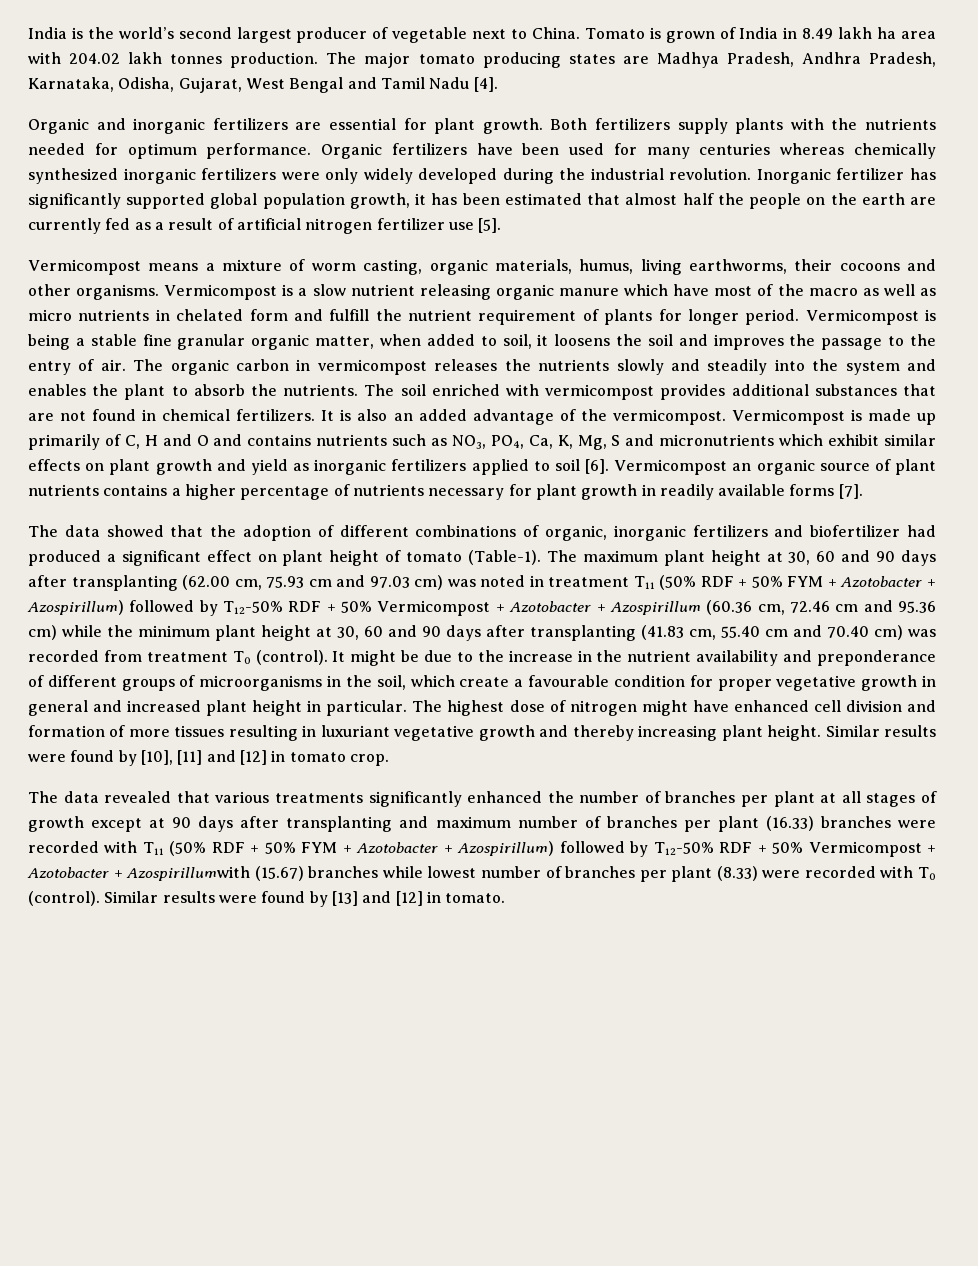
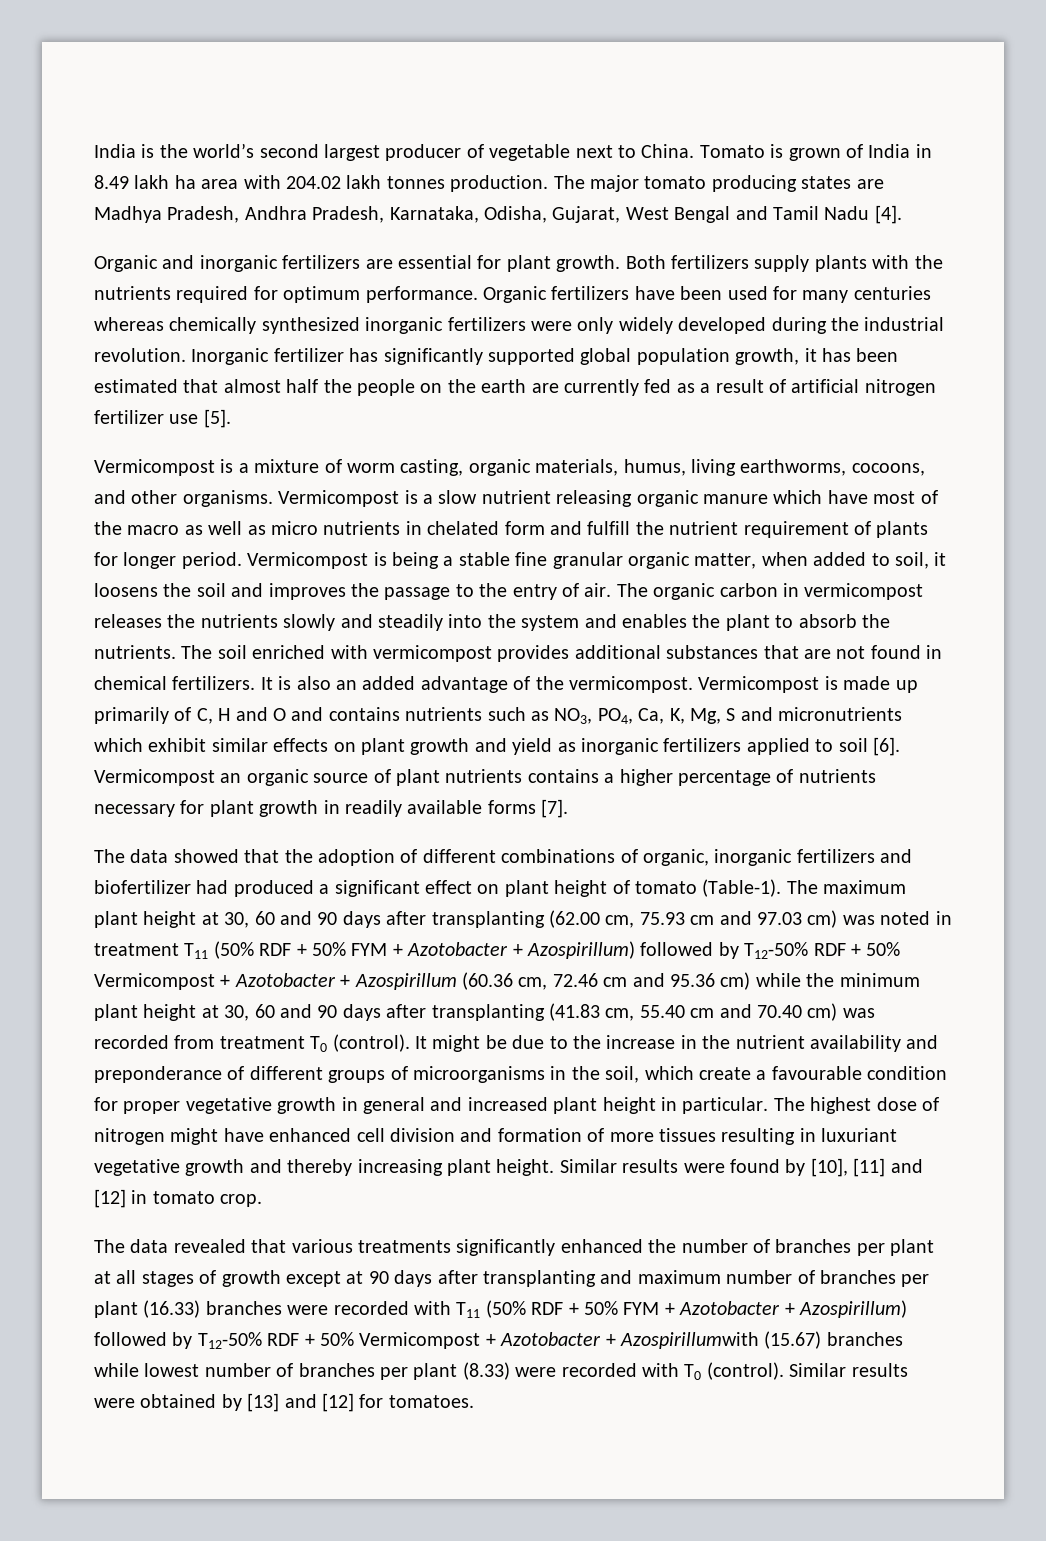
[28,143,85,155] needed -> [176,286,249,303] required
[148,263,199,271] means -> [220,459,234,473] is
[794,259,900,271] their cocoons -> [851,463,925,476] cocoons,
[261,891,306,903] found -> [140,1394,217,1408] obtained
[426,891,506,903] in tomato. -> [359,1394,474,1408] for tomatoes.

